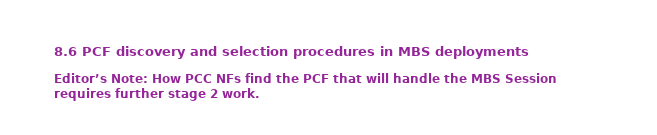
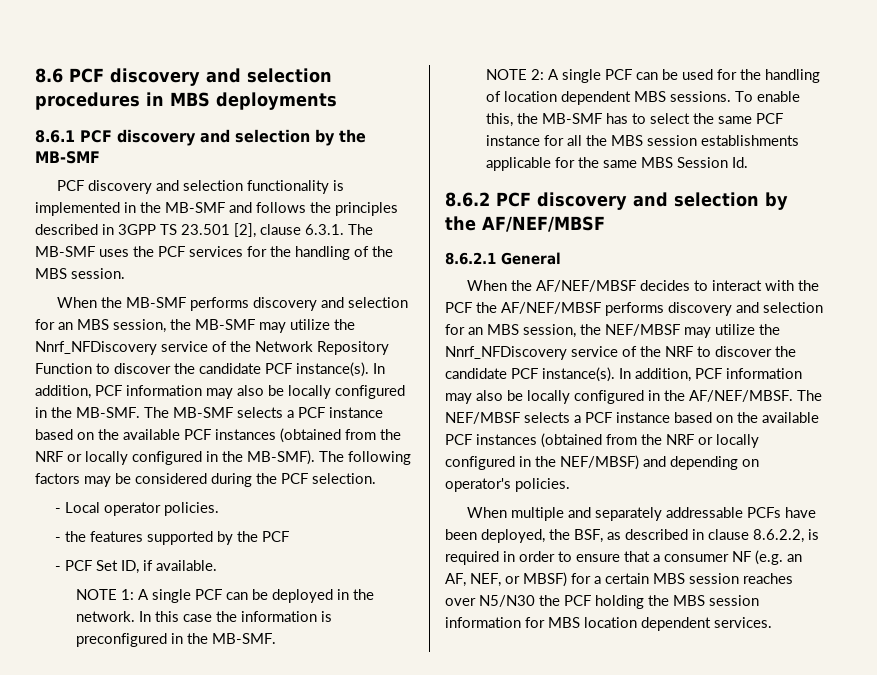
[54,73,557,83] [54,88,260,101] Editor’s Note: How PCC NFs find the PCF that will handle the MBS Session requires further stage 2 work. -> [35,129,366,146] [35,151,100,164] [56,180,344,194] [35,202,398,216] [35,223,373,238] [35,246,393,260] [35,268,125,279] [56,297,408,311] [35,319,355,333] [35,341,389,355] [35,362,385,377] [35,385,405,399] [35,407,383,418] [35,428,401,443] [35,450,411,465] [35,473,376,487] [55,502,220,516] [55,531,290,545] [55,560,218,574] [75,589,374,603] [75,611,332,622] [75,633,276,647] [485,69,820,83] [485,91,800,105] [485,113,783,127] [485,135,799,146] [485,157,748,171] [445,192,788,210] [445,216,605,232] [445,252,561,265] [466,280,819,292] [445,302,823,316] [445,324,780,338] [445,346,796,360] [445,367,802,382] [445,390,822,404] [445,412,819,424] [445,433,759,448] [445,455,759,470] [445,478,570,492] [466,507,816,521] [445,529,819,543] [445,550,802,565] [445,572,793,587] [445,595,759,609] [445,617,772,631] 8.6.1 PCF discovery and selection by the MB-SMF // PCF discovery and selection functionality is implemented in the MB-SMF and follows the principles described in 3GPP TS 23.501 [2], clause 6.3.1. The MB-SMF uses the PCF services for the handling of the MBS session. // When the MB-SMF performs discovery and selection for an MBS session, the MB-SMF may utilize the Nnrf_NFDiscovery service of the Network Repository Function to discover the candidate PCF instance(s). In addition, PCF information may also be locally configured in the MB-SMF. The MB-SMF selects a PCF instance based on the available PCF instances (obtained from the NRF or locally configured in the MB-SMF). The following factors may be considered during the PCF selection. // - Local operator policies. // - the features supported by the PCF // - PCF Set ID, if available. // NOTE 1: A single PCF can be deployed in the network. In this case the information is preconfigured in the MB-SMF. // NOTE 2: A single PCF can be used for the handling of location dependent MBS sessions. To enable this, the MB-SMF has to select the same PCF instance for all the MBS session establishments applicable for the same MBS Session Id. // 8.6.2 PCF discovery and selection by the AF/NEF/MBSF // 8.6.2.1 General // When the AF/NEF/MBSF decides to interact with the PCF the AF/NEF/MBSF performs discovery and selection for an MBS session, the NEF/MBSF may utilize the Nnrf_NFDiscovery service of the NRF to discover the candidate PCF instance(s). In addition, PCF information may also be locally configured in the AF/NEF/MBSF. The NEF/MBSF selects a PCF instance based on the available PCF instances (obtained from the NRF or locally configured in the NEF/MBSF) and depending on operator's policies. // When multiple and separately addressable PCFs have been deployed, the BSF, as described in clause 8.6.2.2, is required in order to ensure that a consumer NF (e.g. an AF, NEF, or MBSF) for a certain MBS session reaches over N5/N30 the PCF holding the MBS session information for MBS location dependent services.

